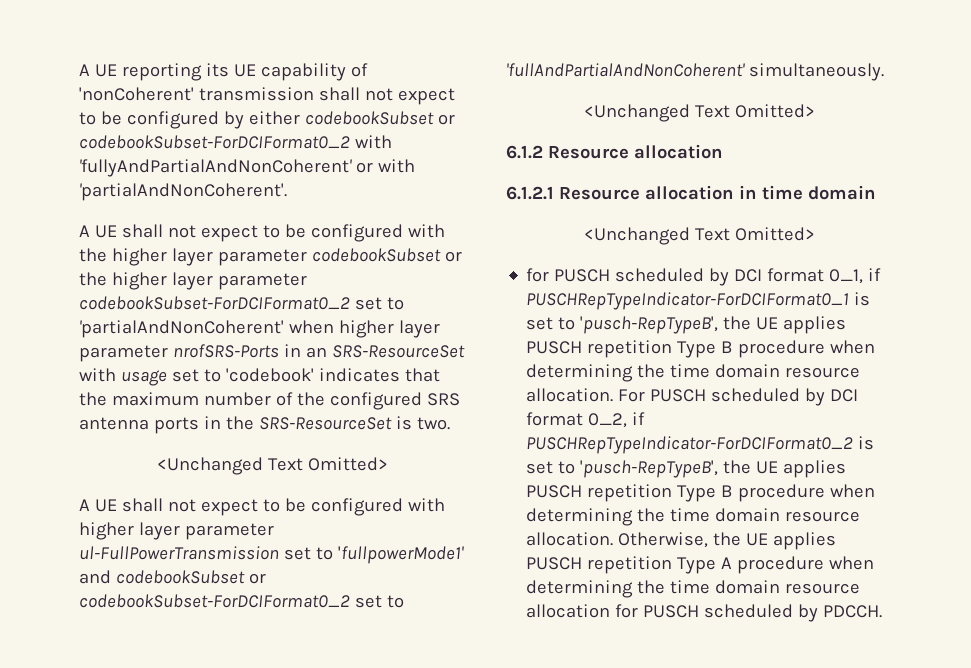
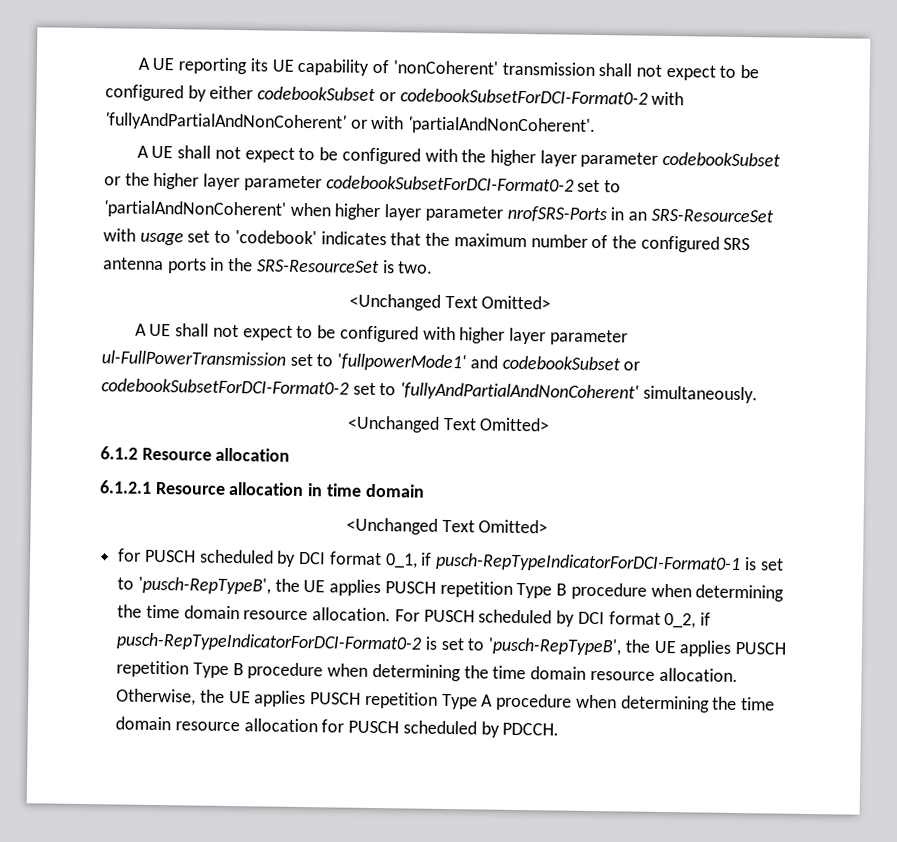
[79,135,350,149] codebookSubset-ForDCIFormat0_2 -> [399,88,648,105] codebookSubsetForDCI-Format0-2
[79,296,350,310] codebookSubset-ForDCIFormat0_2 -> [325,175,574,192] codebookSubsetForDCI-Format0-2
[79,594,404,608] [506,63,745,77] codebookSubset-ForDCIFormat0_2 set to 'fullAndPartialAndNonCoherent' -> [101,378,640,402] codebookSubsetForDCI-Format0-2 set to 'fullyAndPartialAndNonCoherent'
[526,292,850,310] PUSCHRepTypeIndicator-ForDCIFormat0_1 -> [435,552,742,574] pusch-RepTypeIndicatorForDCI-Format0-1
[526,436,854,454] PUSCHRepTypeIndicator-ForDCIFormat0_2 -> [116,632,423,653] pusch-RepTypeIndicatorForDCI-Format0-2

